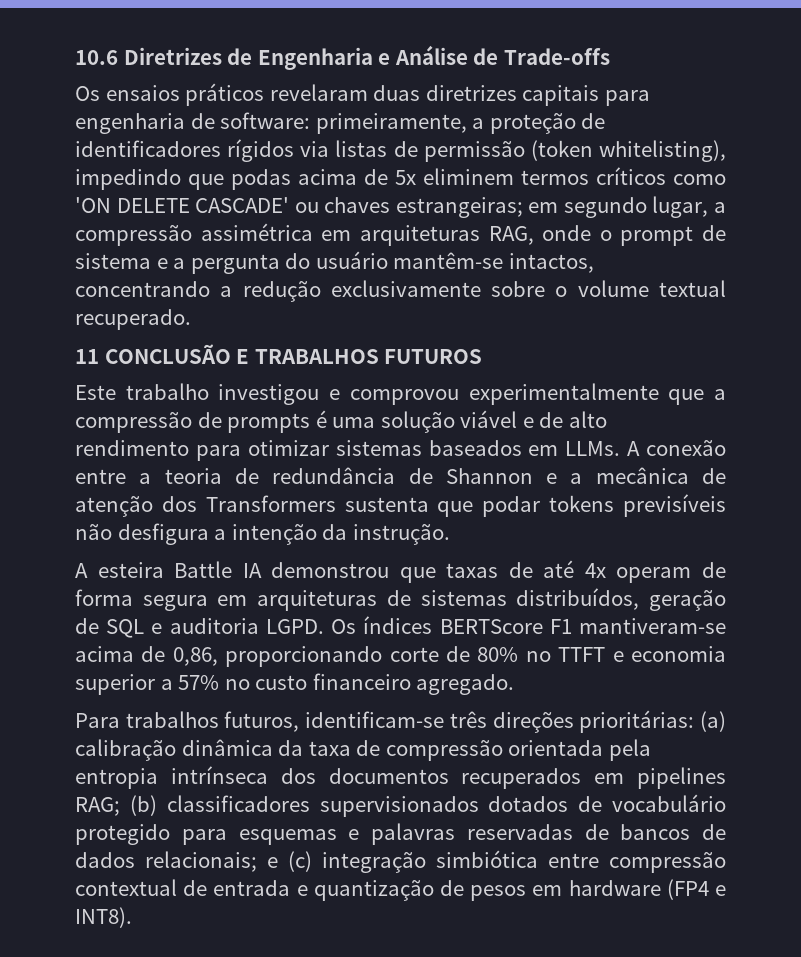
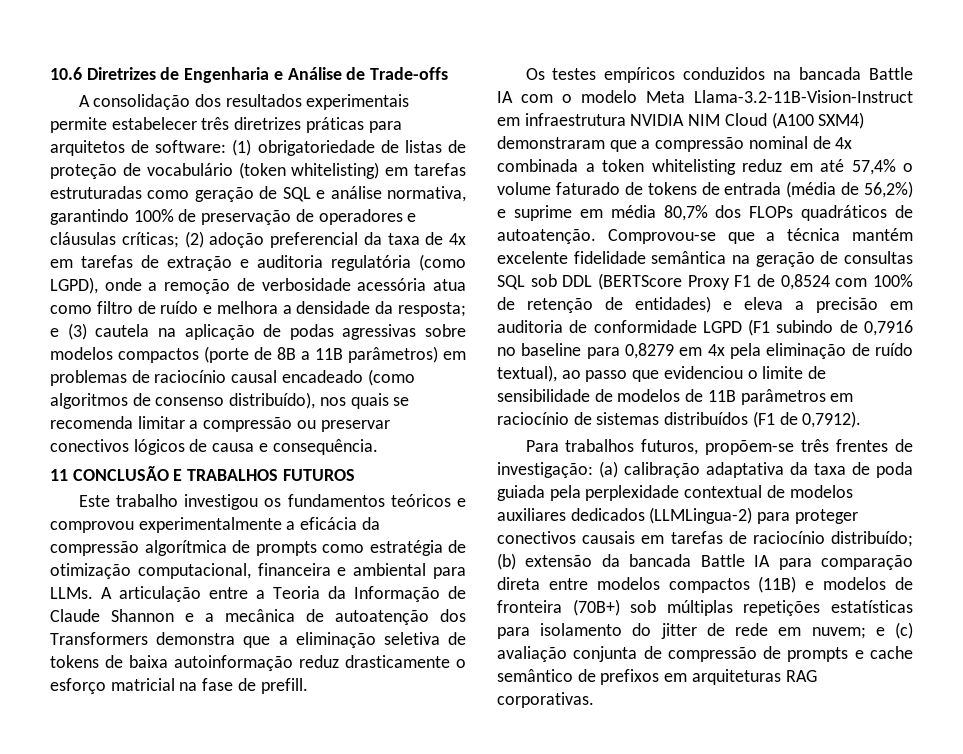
[75,83,650,106] [75,112,606,134] [75,139,726,162] [75,167,726,190] [75,196,726,218] [75,223,726,246] [75,251,594,274] [75,280,726,302] [75,309,191,330] Os ensaios práticos revelaram duas diretrizes capitais para engenharia de software: primeiramente, a proteção de identificadores rígidos via listas de permissão (token whitelisting), impedindo que podas acima de 5x eliminem termos críticos como 'ON DELETE CASCADE' ou chaves estrangeiras; em segundo lugar, a compressão assimétrica em arquiteturas RAG, onde o prompt de sistema e a pergunta do usuário mantêm-se intactos, concentrando a redução exclusivamente sobre o volume textual recuperado. -> [78,94,410,110] [50,117,402,133] [50,139,467,156] [50,162,466,179] [50,186,467,202] [50,209,417,225] [50,231,466,248] [50,254,466,271] [50,277,467,294] [50,301,466,317] [50,323,466,340] [50,346,466,363] [50,369,415,386] [50,392,410,409] [50,416,390,432] [50,439,378,455] A consolidação dos resultados experimentais permite estabelecer três diretrizes práticas para arquitetos de software: (1) obrigatoriedade de listas de proteção de vocabulário (token whitelisting) em tarefas estruturadas como geração de SQL e análise normativa, garantindo 100% de preservação de operadores e cláusulas críticas; (2) adoção preferencial da taxa de 4x em tarefas de extração e auditoria regulatória (como LGPD), onde a remoção de verbosidade acessória atua como filtro de ruído e melhora a densidade da resposta; e (3) cautela na aplicação de podas agressivas sobre modelos compactos (porte de 8B a 11B parâmetros) em problemas de raciocínio causal encadeado (como algoritmos de consenso distribuído), nos quais se recomenda limitar a compressão ou preservar conectivos lógicos de causa e consequência.
[329,383,726,405] [75,410,607,433] [75,440,559,461] e comprovou experimentalmente que a compressão de prompts é uma solução viável e de alto rendimento para otimizar sistemas baseados em -> [264,494,466,507] [50,517,380,533] [50,540,466,556] [50,563,467,579] os fundamentos teóricos e comprovou experimentalmente a eficácia da compressão algorítmica de prompts como estratégia de otimização computacional, financeira e ambiental para
[646,440,726,456] conexão -> [119,586,201,602] articulação
[164,467,433,484] teoria de redundância de -> [273,586,466,602] [50,609,100,622] Teoria da Informação de Claude
[75,496,153,517] atenção -> [335,610,429,625] autoatenção
[344,494,726,517] [75,523,450,545] [75,560,726,583] [75,588,726,611] [75,616,726,638] [75,646,726,667] [75,673,515,695] [75,710,695,733] sustenta que podar tokens previsíveis não desfigura a intenção da instrução. // A esteira Battle IA demonstrou que taxas de até 4x operam de forma segura em arquiteturas de sistemas distribuídos, geração de SQL e auditoria LGPD. Os índices BERTScore F1 mantiveram-se acima de 0,86, proporcionando corte de 80% no TTFT e economia superior a 57% no custo financeiro agregado. // Para trabalhos futuros, identificam-se três direções prioritárias: -> [156,632,466,648] [50,655,466,671] [50,678,308,694] [525,67,913,83] [497,90,913,103] [497,112,865,129] [497,136,853,152] [497,159,913,175] [497,181,913,198] [497,205,913,221] [497,228,913,244] [497,251,914,267] [497,273,913,290] [497,296,913,313] [497,319,913,336] [497,343,913,359] [497,365,827,382] [497,389,854,405] [497,411,862,428] [525,439,913,455] [497,462,593,478] demonstra que a eliminação seletiva de tokens de baixa autoinformação reduz drasticamente o esforço matricial na fase de prefill. // Os testes empíricos conduzidos na bancada Battle IA com o modelo Meta Llama-3.2-11B-Vision-Instruct em infraestrutura NVIDIA NIM Cloud (A100 SXM4) demonstraram que a compressão nominal de 4x combinada a token whitelisting reduz em até 57,4% o volume faturado de tokens de entrada (média de 56,2%) e suprime em média 80,7% dos FLOPs quadráticos de autoatenção. Comprovou-se que a técnica mantém excelente fidelidade semântica na geração de consultas SQL sob DDL (BERTScore Proxy F1 de 0,8524 com 100% de retenção de entidades) e eleva a precisão em auditoria de conformidade LGPD (F1 subindo de 0,7916 no baseline para 0,8279 em 4x pela eliminação de ruído textual), ao passo que evidenciou o limite de sensibilidade de modelos de 11B parâmetros em raciocínio de sistemas distribuídos (F1 de 0,7912). // Para trabalhos futuros, propõem-se três frentes de investigação:
[181,739,651,761] [75,766,726,789] [75,794,726,817] [75,823,726,845] [75,850,726,873] [75,879,726,901] [75,907,132,928] dinâmica da taxa de compressão orientada pela entropia intrínseca dos documentos recuperados em pipelines RAG; (b) classificadores supervisionados dotados de vocabulário protegido para esquemas e palavras reservadas de bancos de dados relacionais; e (c) integração simbiótica entre compressão contextual de entrada e quantização de pesos em hardware (FP4 e INT8). -> [706,462,913,478] [497,485,853,501] [497,507,858,524] [497,531,913,547] [497,553,913,570] [497,576,913,593] [497,599,913,616] [497,622,913,639] [497,646,913,662] [497,669,817,685] [497,692,594,708] adaptativa da taxa de poda guiada pela perplexidade contextual de modelos auxiliares dedicados (LLMLingua-2) para proteger conectivos causais em tarefas de raciocínio distribuído; (b) extensão da bancada Battle IA para comparação direta entre modelos compactos (11B) e modelos de fronteira (70B+) sob múltiplas repetições estatísticas para isolamento do jitter de rede em nuvem; e (c) avaliação conjunta de compressão de prompts e cache semântico de prefixos em arquiteturas RAG corporativas.

